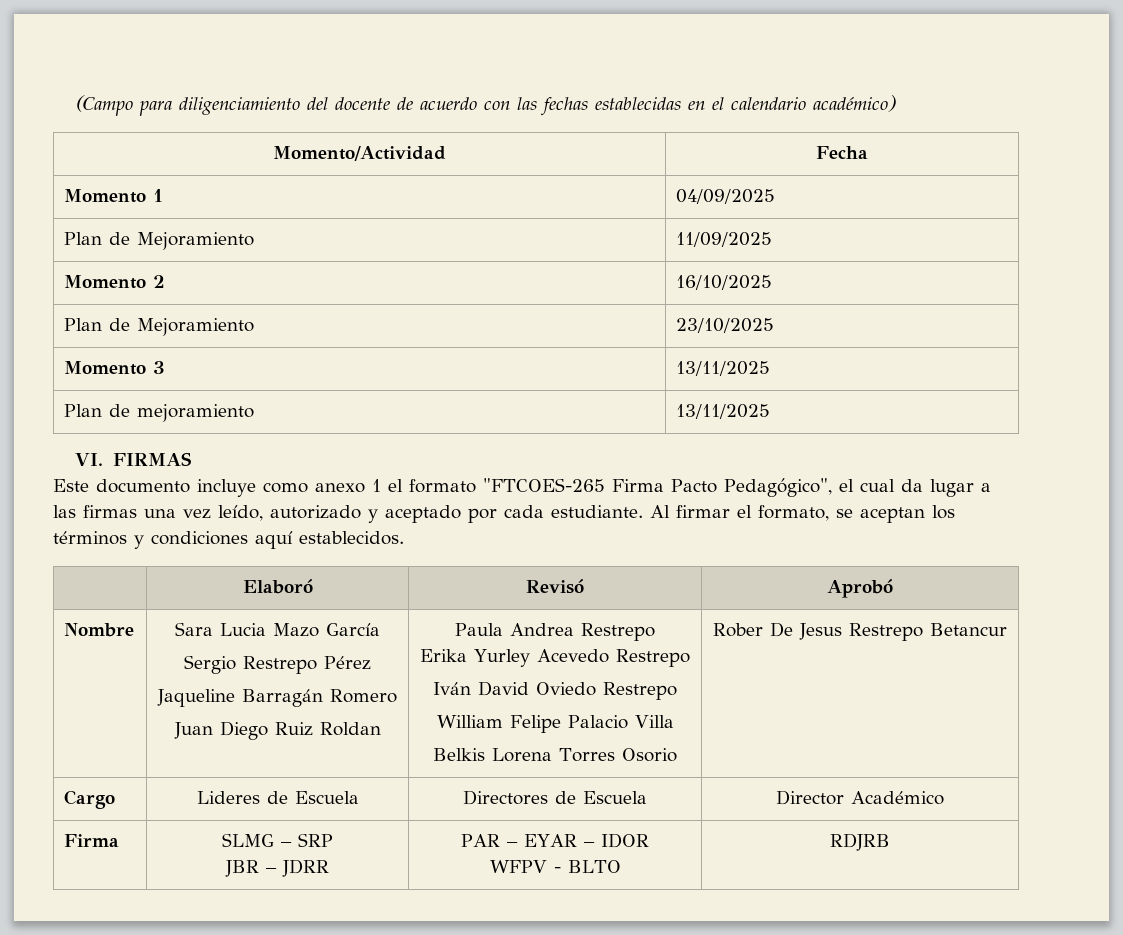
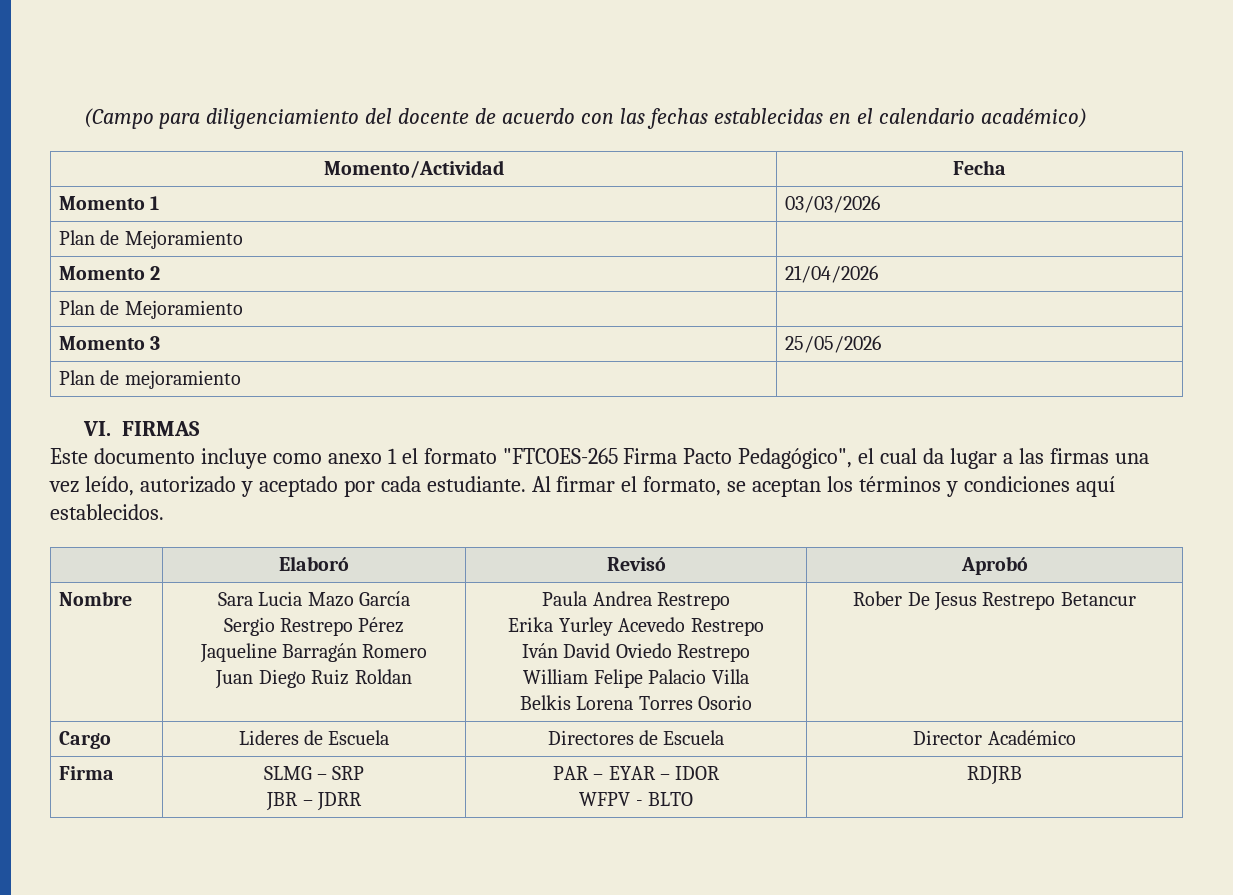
[676,189,776,204] [64,232,255,250] [676,232,773,247] 04/09/2025 // Plan de Mejoramiento | 11/09/2025 -> [784,195,880,213] [58,230,243,249] 03/03/2026 // Plan de Mejoramiento |
[676,275,773,290] [64,318,255,336] [676,318,775,333] 16/10/2025 // Plan de Mejoramiento | 23/10/2025 -> [784,265,878,283] [58,300,243,319] 21/04/2026 // Plan de Mejoramiento |
[676,361,771,376] 13/11/2025 -> [784,335,881,353] 25/05/2026
[676,404,771,419] 13/11/2025 -> (241, 379) none

